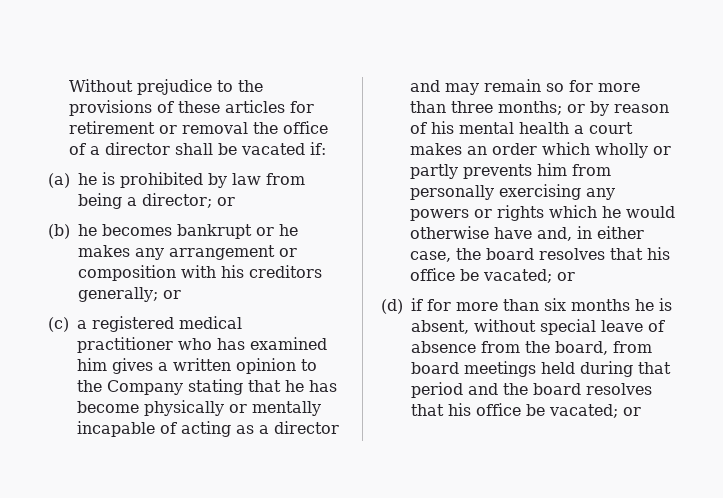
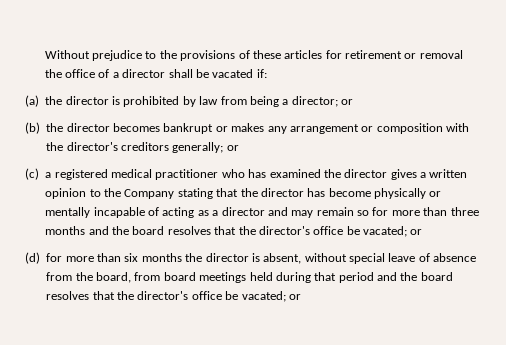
[78,173,97,185] he -> [45,96,109,105] the director
[78,224,97,236] he -> [46,123,110,132] the director
[279,224,298,236] he -> (228, 129) none
[221,265,244,278] his -> [46,142,118,151] the director's
[77,358,107,371] him -> [323,169,388,178] the director
[285,380,304,392] he -> [240,188,304,197] the director
[498,101,669,116] [410,121,633,134] [410,142,671,158] [410,163,611,179] [410,184,615,200] [410,205,675,221] [410,226,644,241] [410,247,670,262] months; or by reason of his mental health a court makes an order which wholly or partly prevents him from personally exercising any powers or rights which he would otherwise have and, in either case, the board resolves that his -> [45,226,310,235] months and the board resolves that the director's
[411,298,423,311] if -> (40, 258) none
[635,299,654,311] he -> [185,253,249,262] the director
[448,403,471,416] his -> [117,291,189,300] the director's

